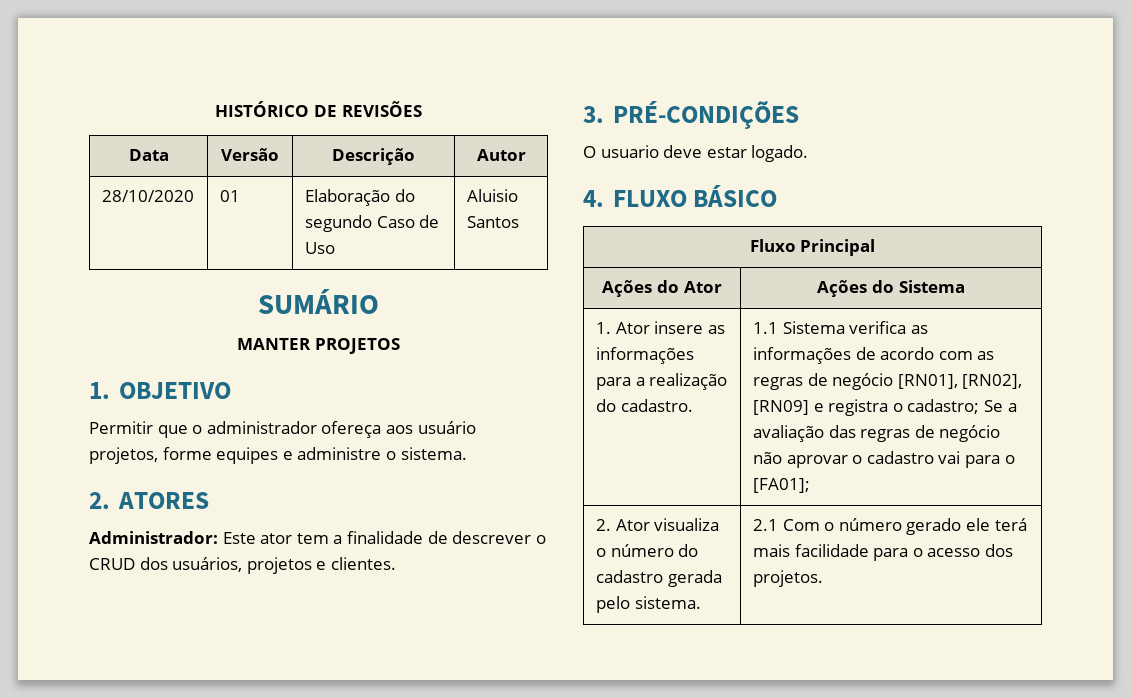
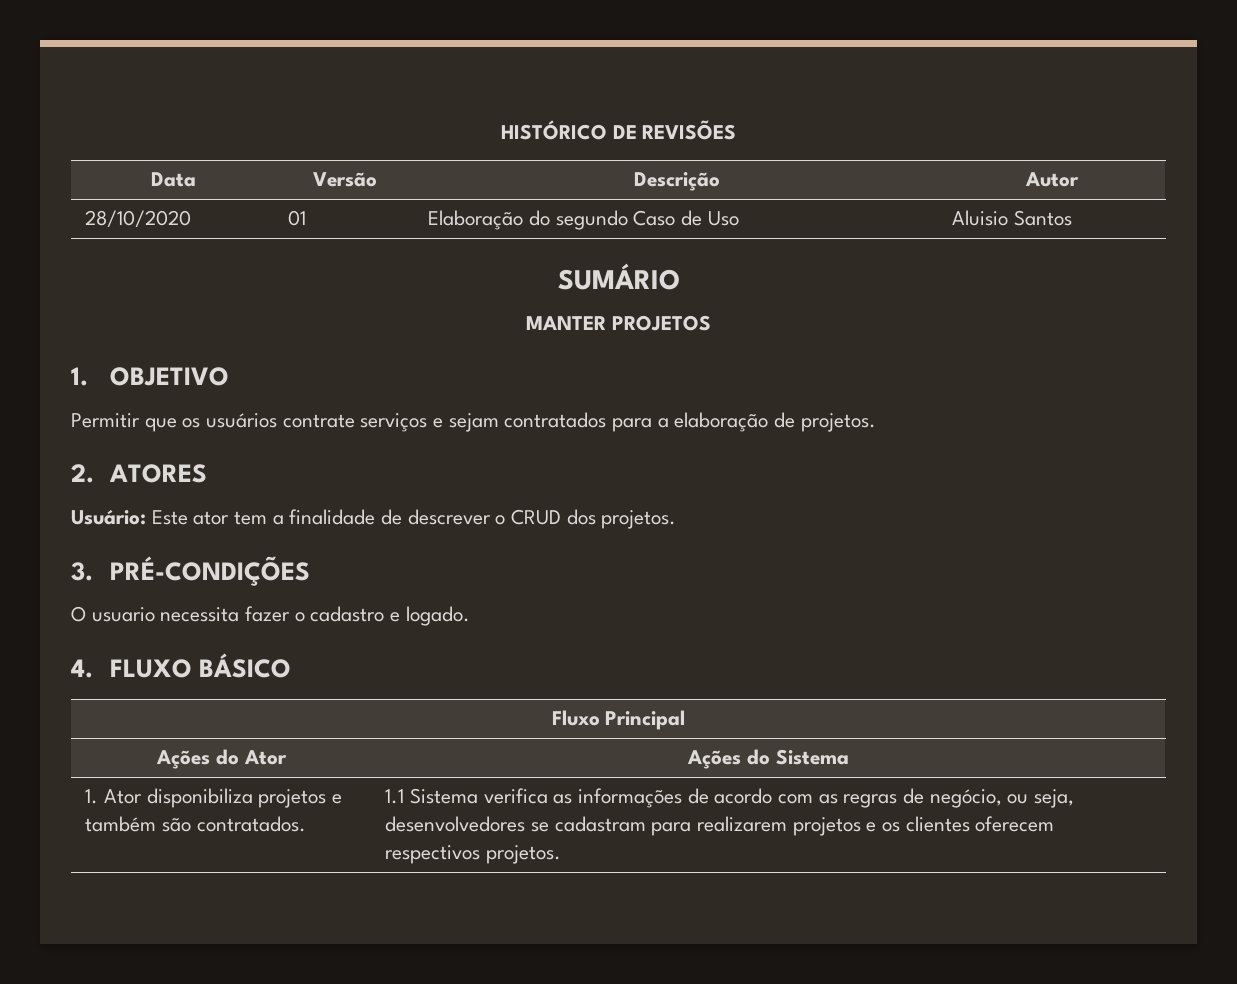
[192,421,476,438] [89,447,467,464] o administrador ofereça aos usuário projetos, forme equipes e administre o sistema. -> [182,412,876,432] os usuários contrate serviços e sejam contratados para a elaboração de projetos.
[89,531,218,544] Administrador: -> [71,509,146,525] Usuário:
[172,557,396,574] usuários, projetos e clientes. -> [601,510,677,529] projetos.
[663,145,747,158] deve estar -> [160,606,401,622] necessita fazer o cadastro e
[654,321,725,334] [595,347,694,364] [595,373,728,390] [595,399,693,412] insere as informações para a realização do cadastro. -> [146,788,342,808] [85,816,306,832] disponibiliza projetos e também são contratados.
[832,373,1023,390] [752,399,1017,416] [752,425,1001,442] [752,451,1015,468] [752,478,810,493] [595,518,720,531] [595,544,699,557] [595,570,722,587] [595,596,701,613] [752,518,1027,535] [752,544,1013,561] negócio [RN01], [RN02], [RN09] e registra o cadastro; Se a avaliação das regras de negócio não aprovar o cadastro vai para o [FA01]; // 2. Ator visualiza o número do cadastro gerada pelo sistema. | 2.1 Com o número gerado ele terá mais facilidade para o acesso dos -> [929,789,1074,808] [385,816,1055,836] [385,845,481,864] negócio, ou seja, desenvolvedores se cadastram para realizarem projetos e os clientes oferecem respectivos

